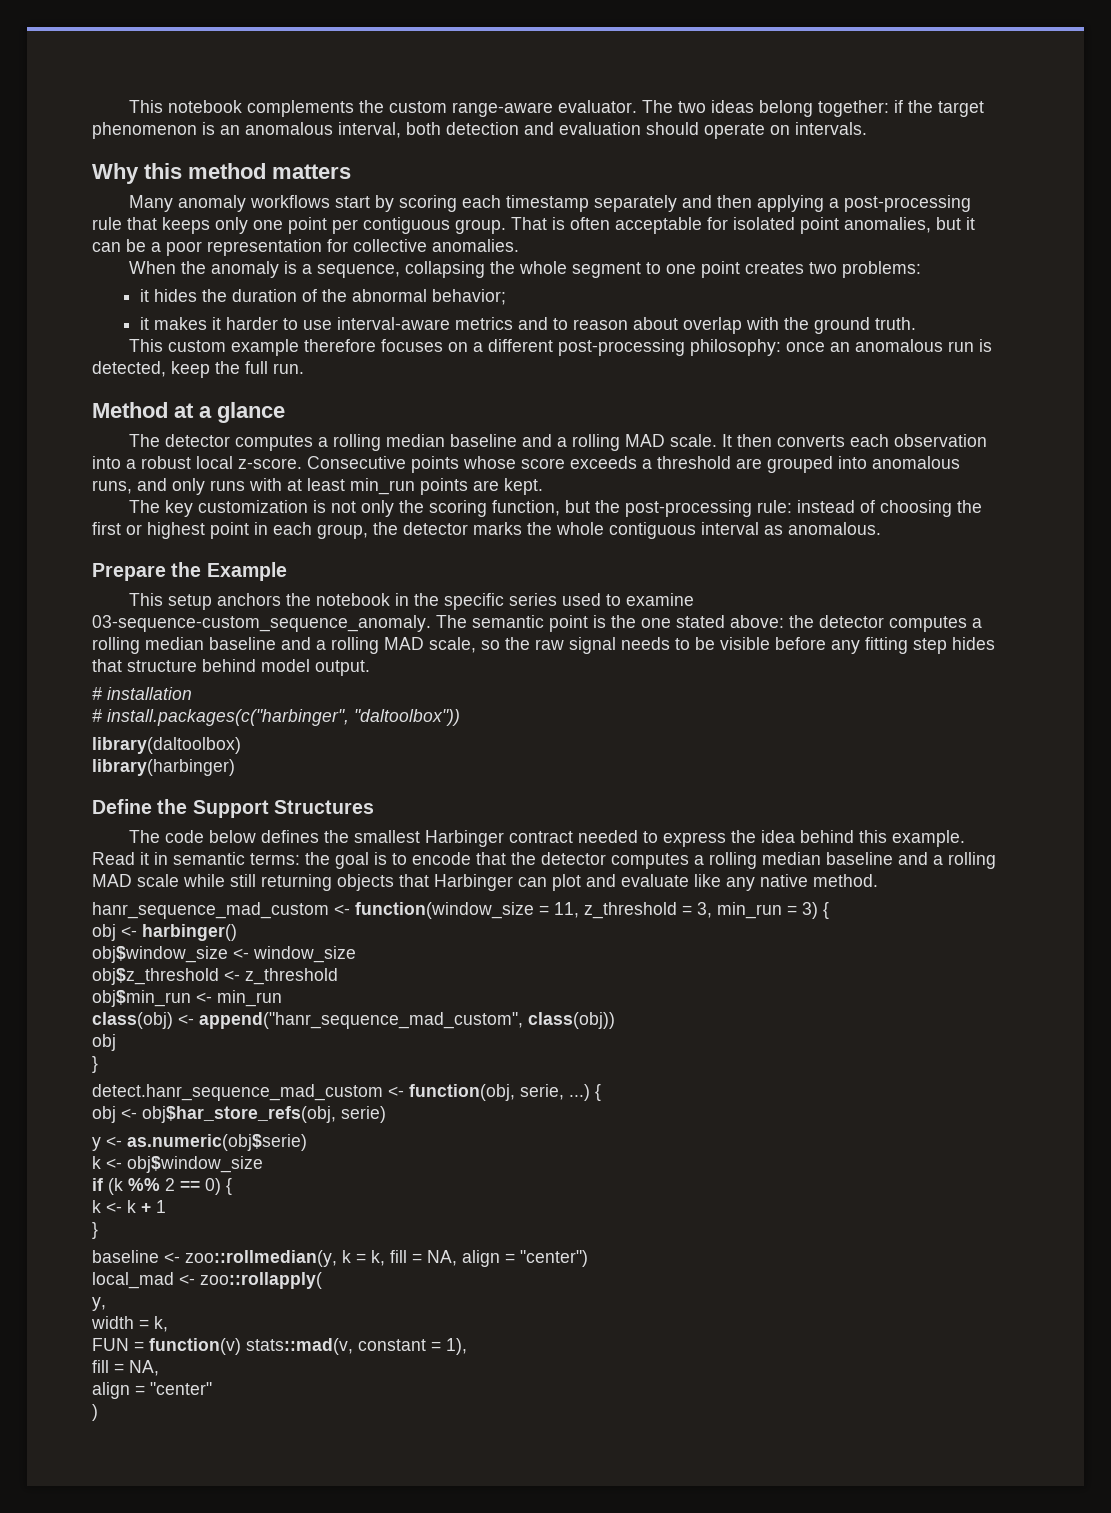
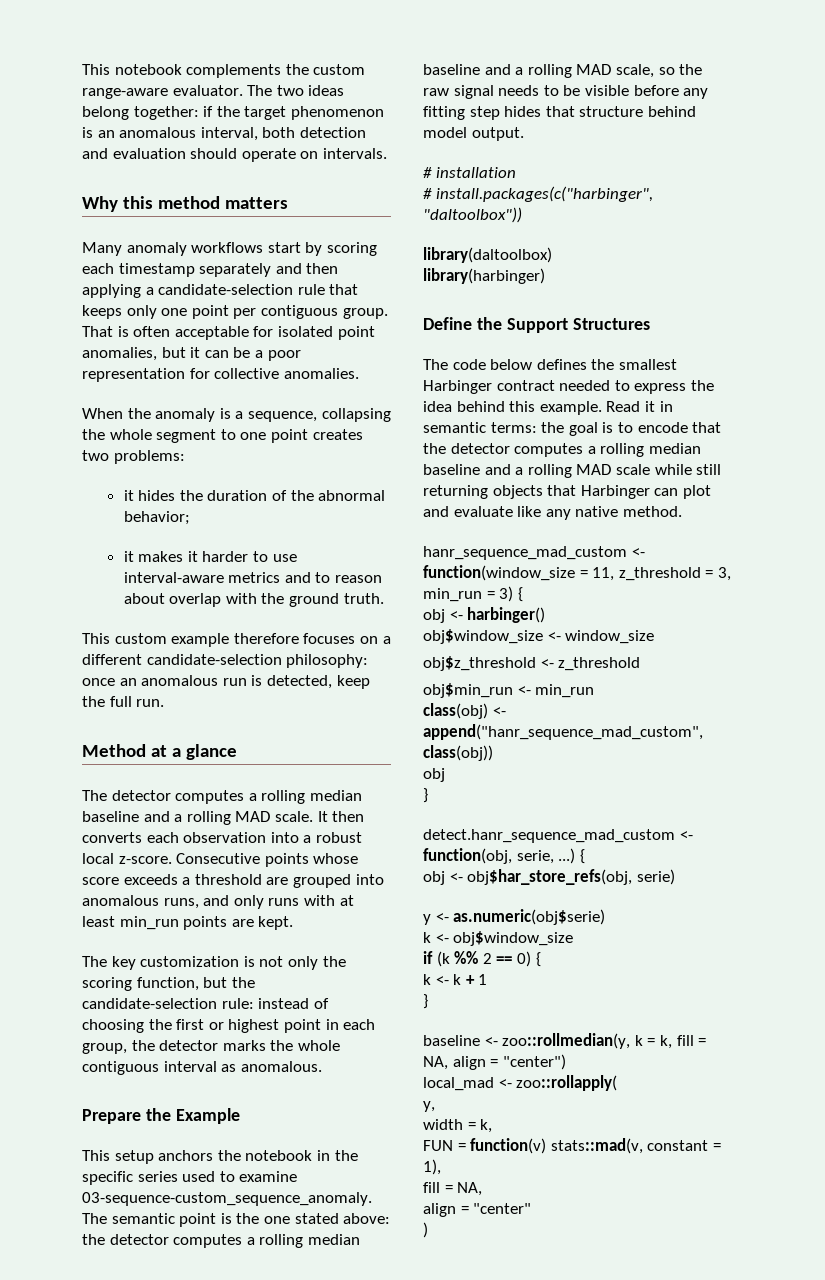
[843,195,971,212] post-processing -> [158,284,294,295] candidate-selection
[557,339,685,356] post-processing -> [146,654,282,665] candidate-selection
[624,500,752,517] post-processing -> [82,998,217,1009] candidate-selection

